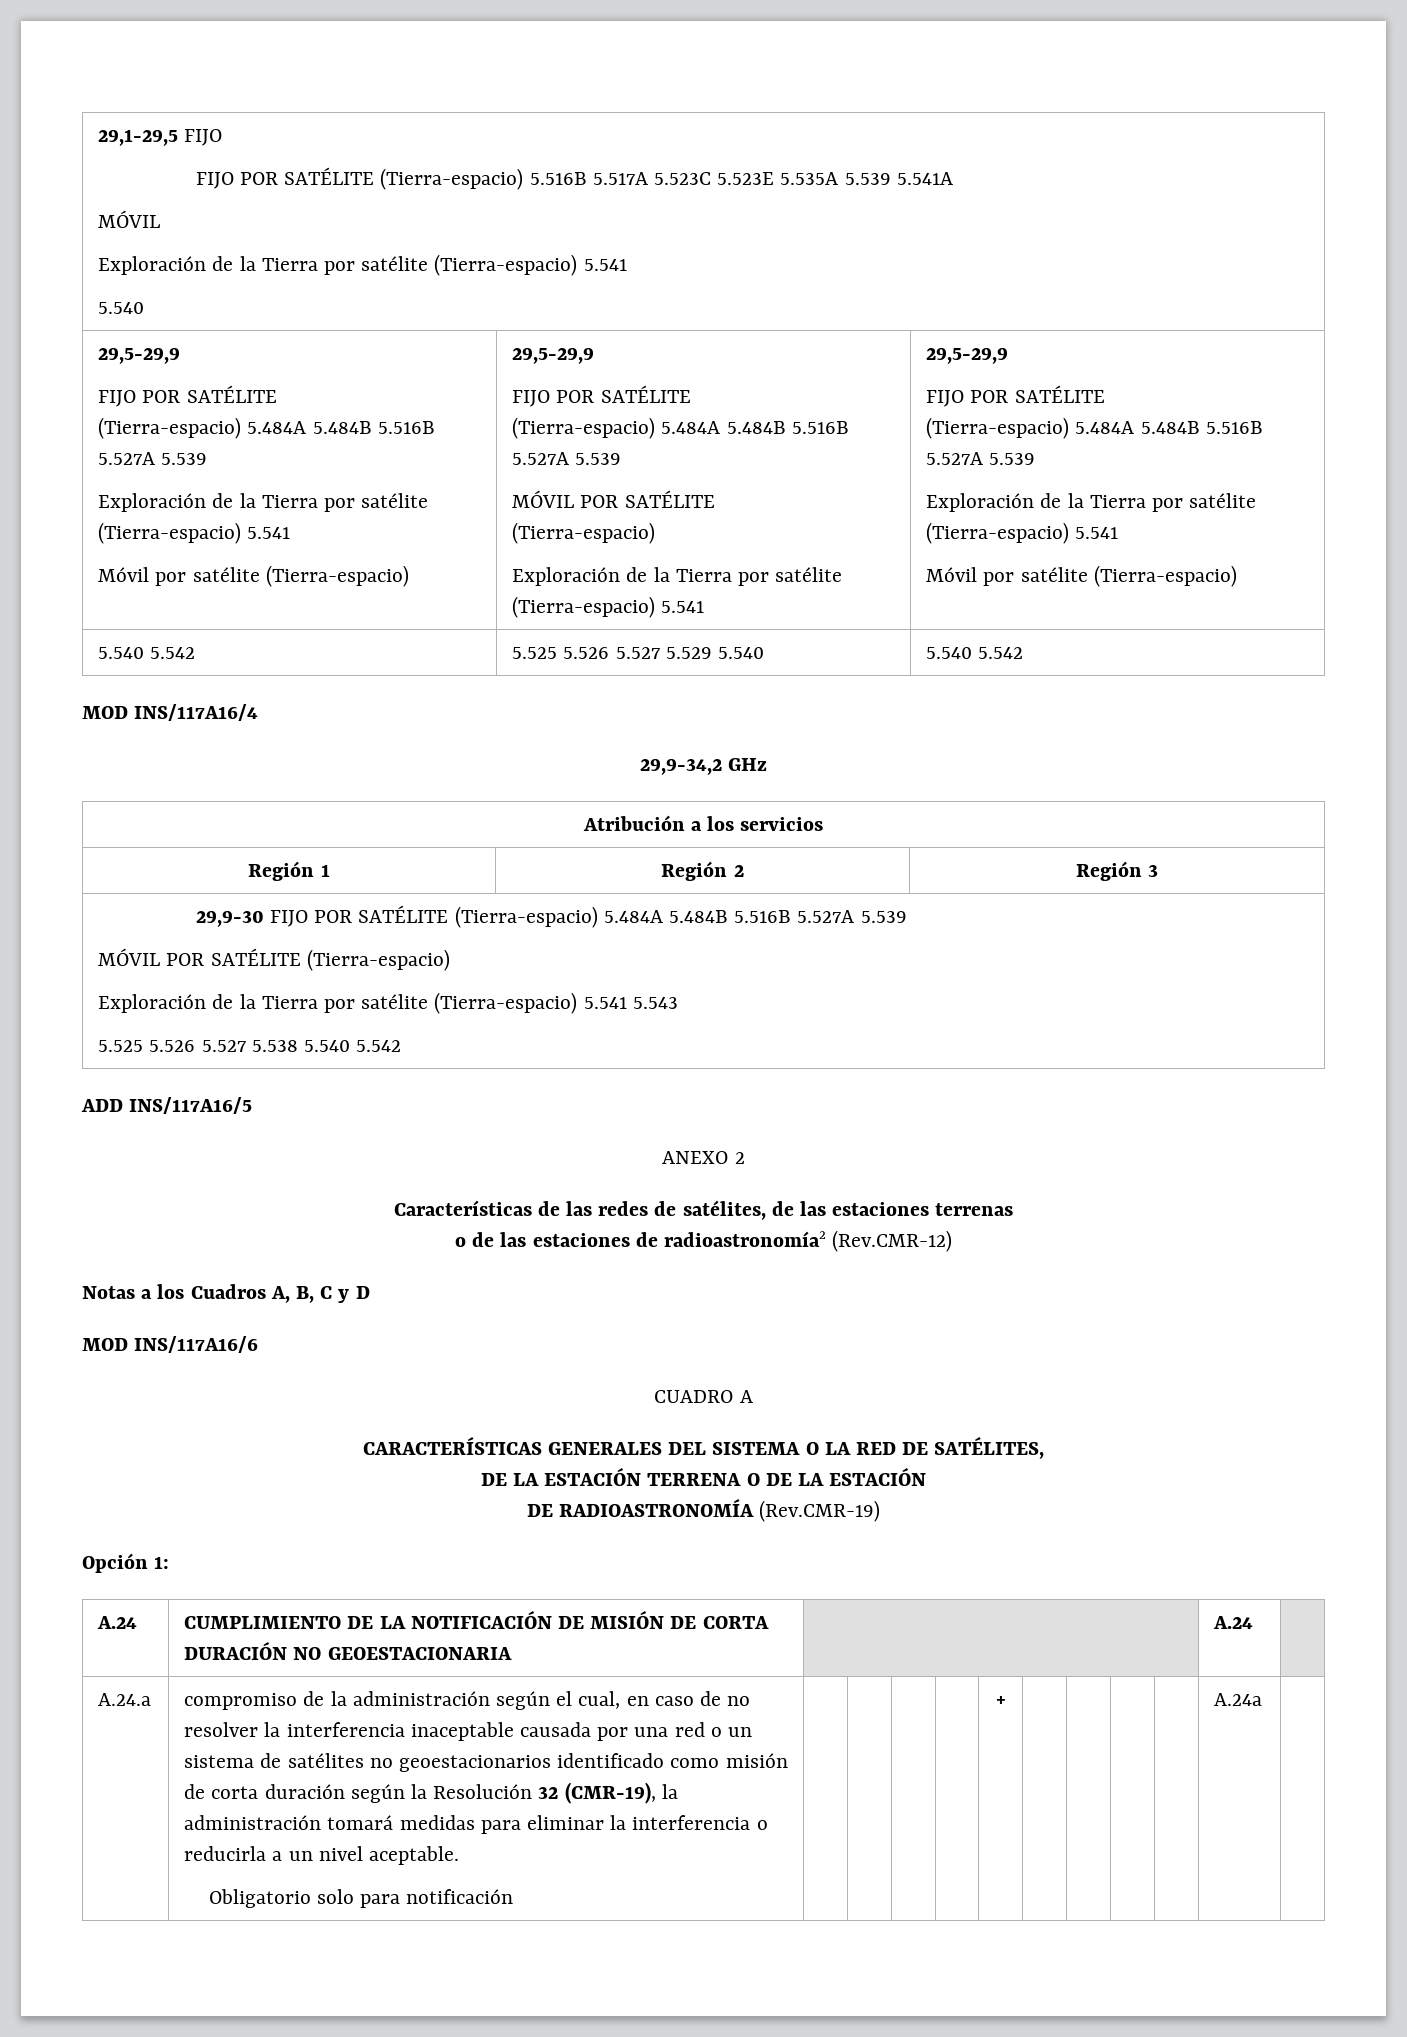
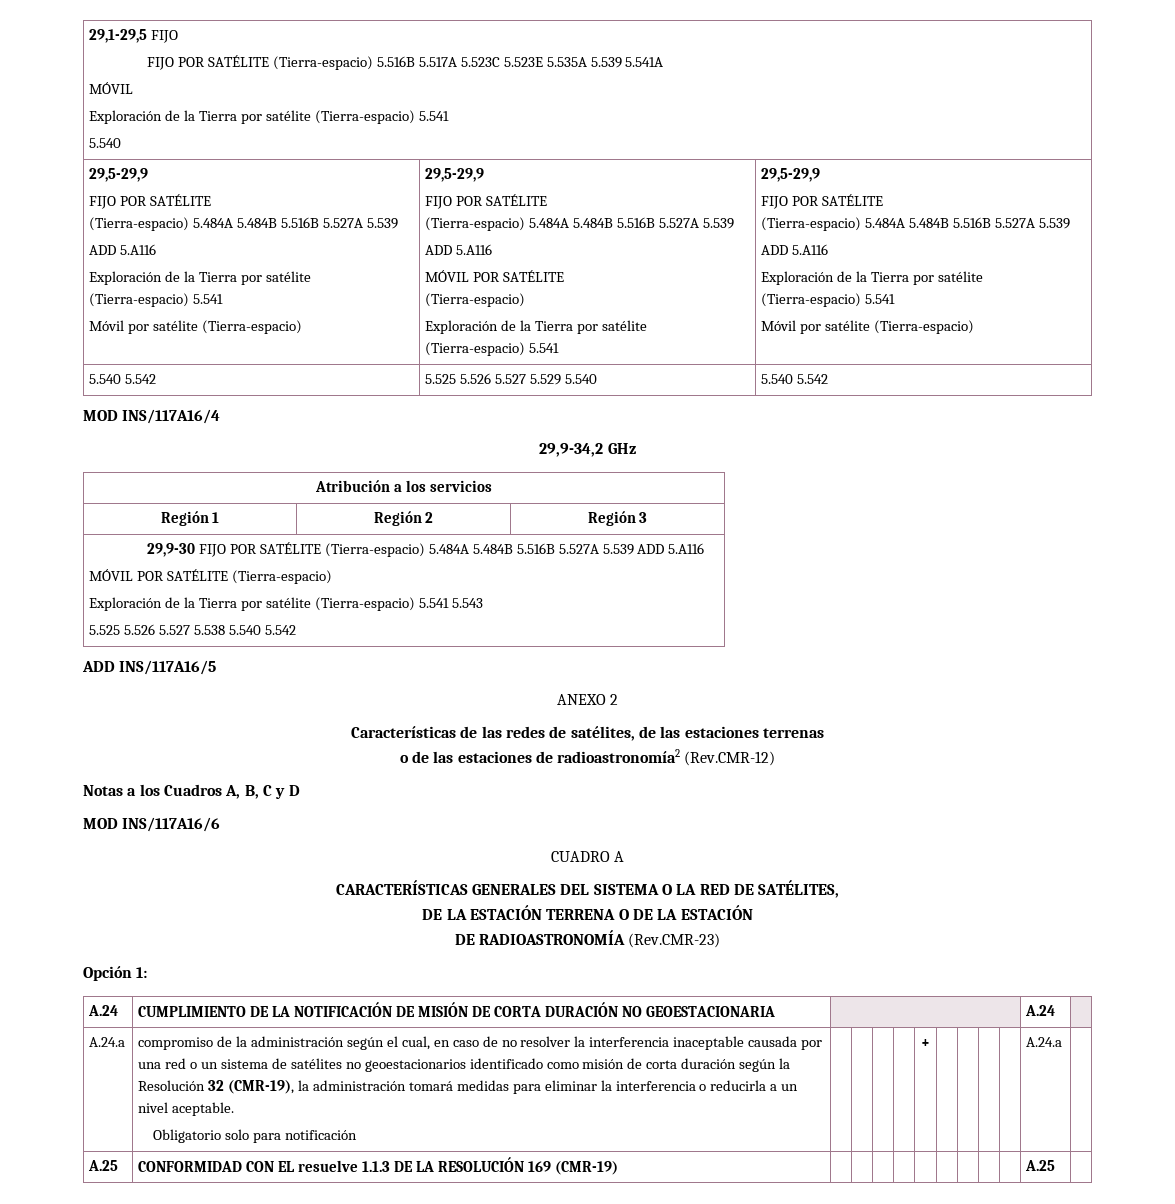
(208, 459) none -> [89,244,157,255] // ADD 5.A116
(622, 459) none -> [425,244,493,255] // ADD 5.A116
(1036, 459) none -> [761,244,829,255] // ADD 5.A116
(907, 917) none -> [637,543,705,554] ADD 5.A116
[759,1500,881,1522] (Rev.CMR-19) -> [628,933,721,948] (Rev.CMR-23)
[1214,1693,1263,1706] A.24a -> [1026,1037,1063,1047] [88,1160,119,1171] [138,1157,618,1175] [1025,1160,1056,1171] A.24.a | // A.25 | CONFORMIDAD CON EL resuelve 1.1.3 DE LA RESOLUCIÓN 169 (CMR-19) | | | | | | | | | | A.25

